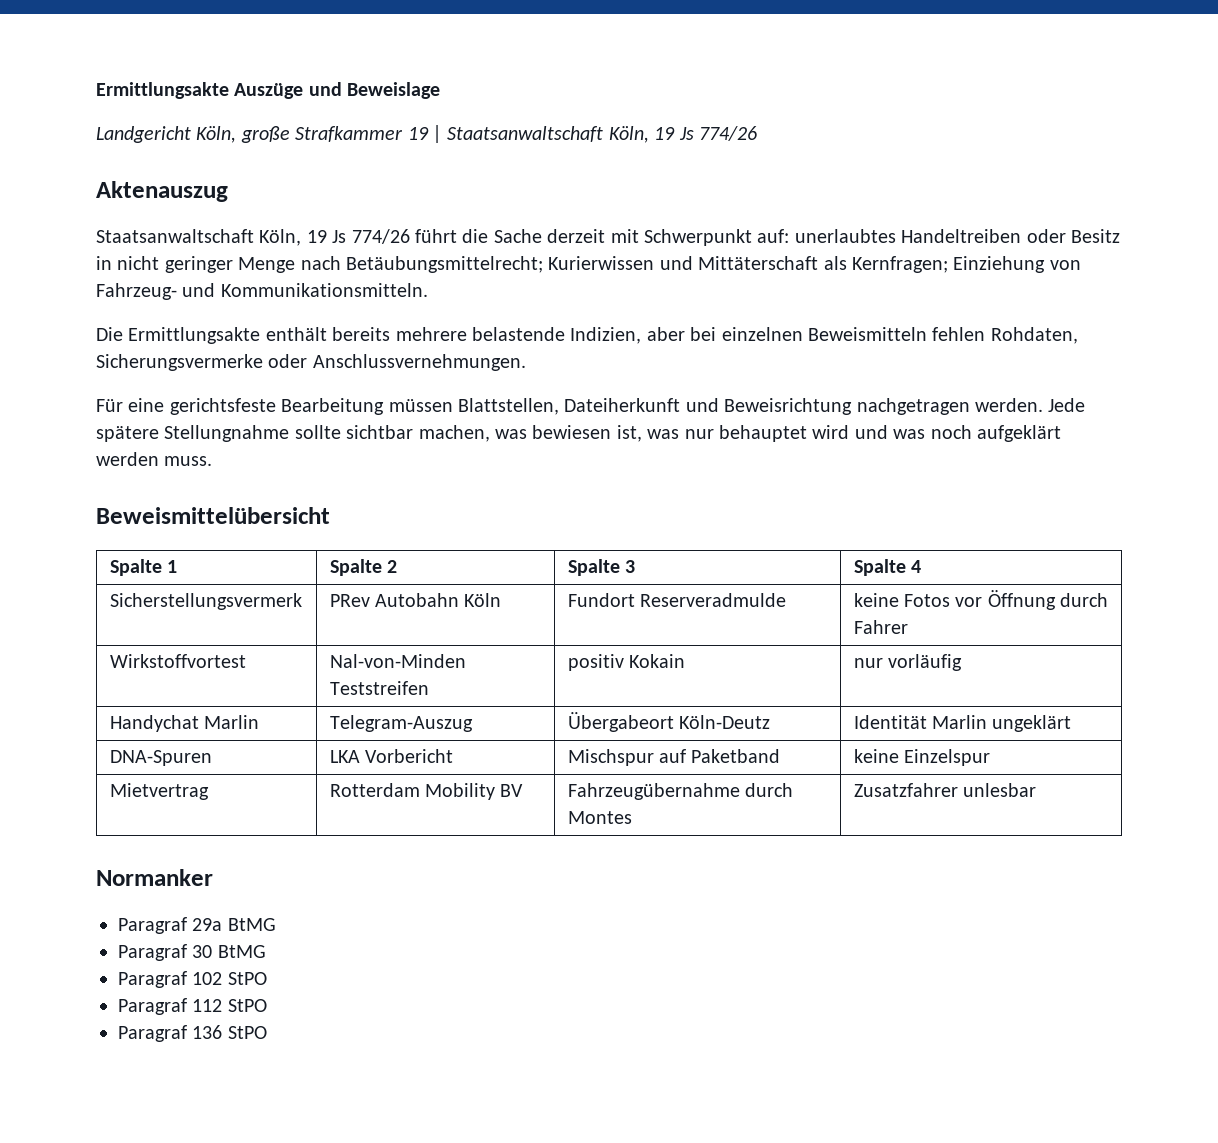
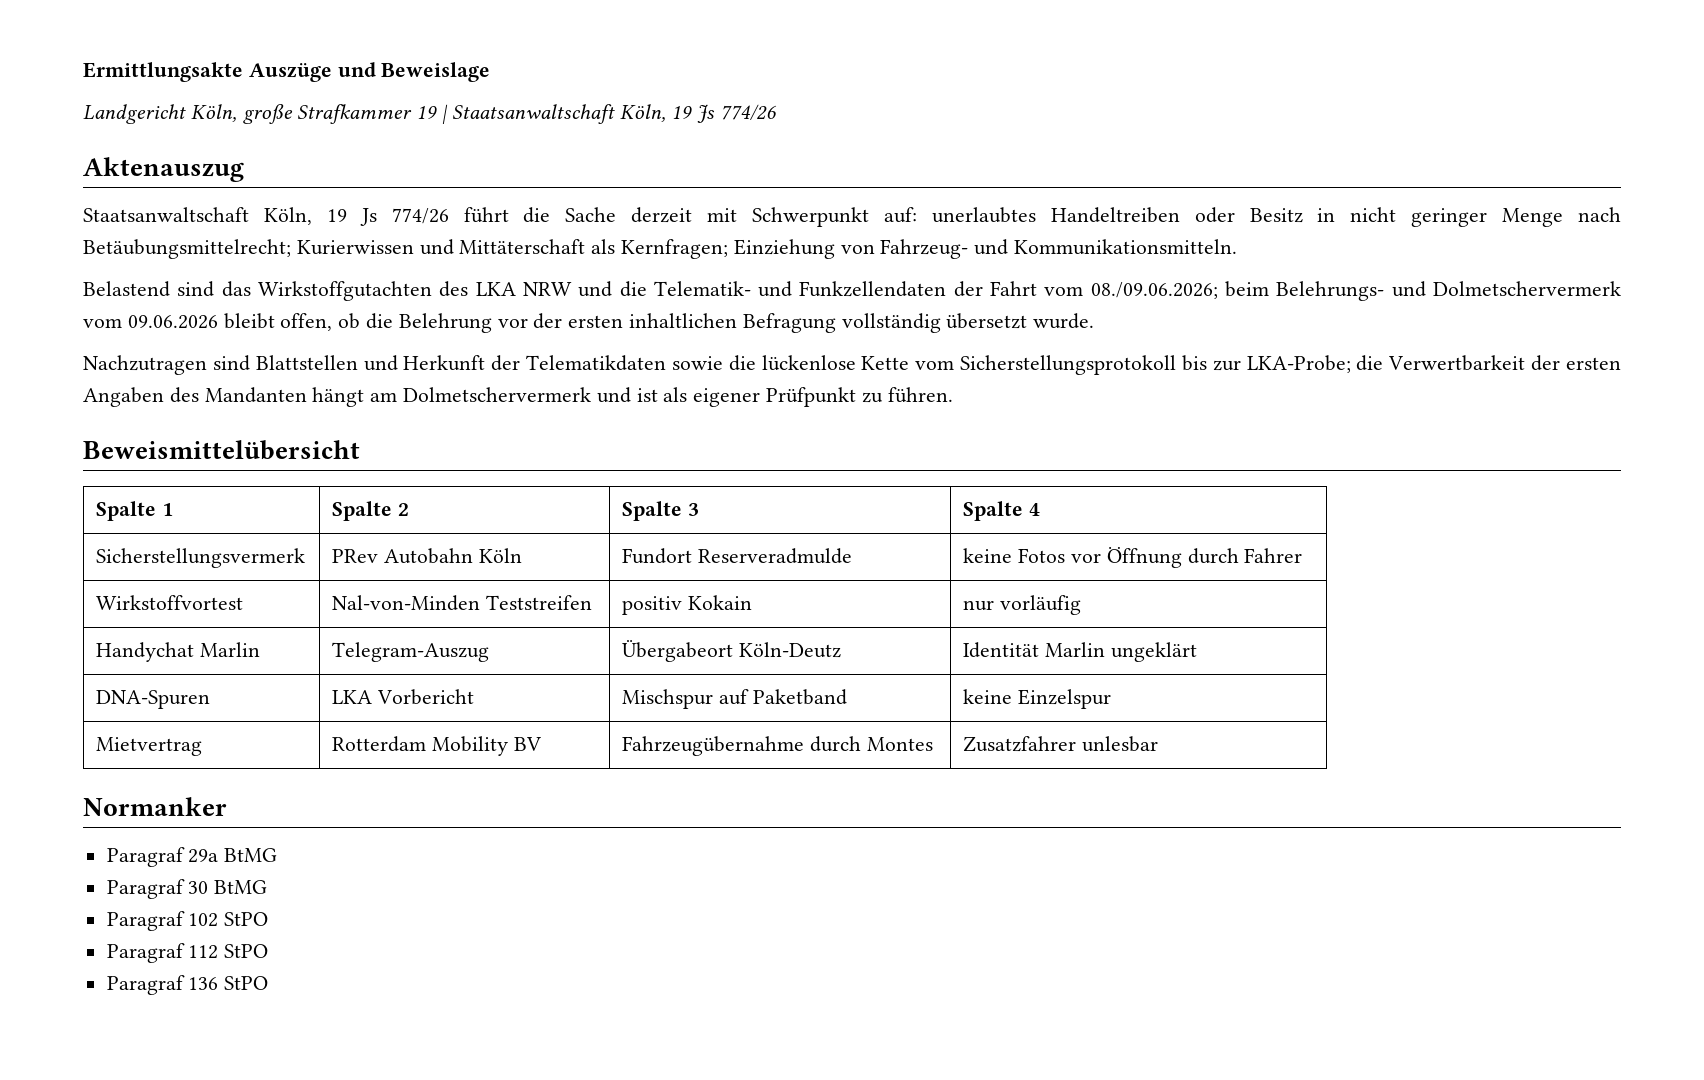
[96,327,1078,344] [96,354,526,371] [96,398,1086,415] [96,425,1061,442] [96,452,213,466] Die Ermittlungsakte enthält bereits mehrere belastende Indizien, aber bei einzelnen Beweismitteln fehlen Rohdaten, Sicherungsvermerke oder Anschlussvernehmungen. // Für eine gerichtsfeste Bearbeitung müssen Blattstellen, Dateiherkunft und Beweisrichtung nachgetragen werden. Jede spätere Stellungnahme sollte sichtbar machen, was bewiesen ist, was nur behauptet wird und was noch aufgeklärt werden muss. -> [83,281,1621,301] [83,313,1095,333] [83,355,1622,375] [83,387,953,407] Belastend sind das Wirkstoffgutachten des LKA NRW und die Telematik- und Funkzellendaten der Fahrt vom 08./09.06.2026; beim Belehrungs- und Dolmetschervermerk vom 09.06.2026 bleibt offen, ob die Belehrung vor der ersten inhaltlichen Befragung vollständig übersetzt wurde. // Nachzutragen sind Blattstellen und Herkunft der Telematikdaten sowie die lückenlose Kette vom Sicherstellungsprotokoll bis zur LKA-Probe; die Verwertbarkeit der ersten Angaben des Mandanten hängt am Dolmetschervermerk und ist als eigener Prüfpunkt zu führen.

